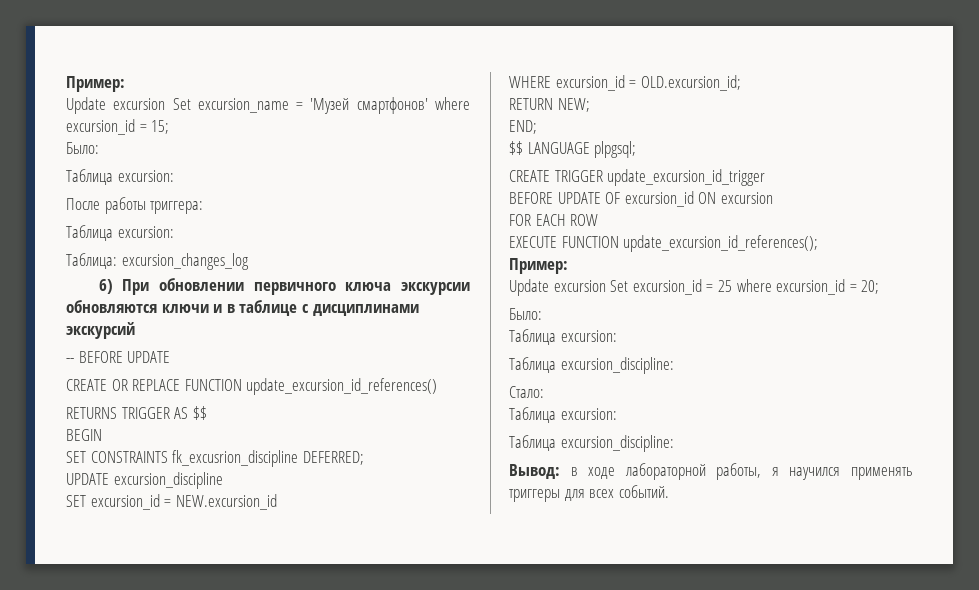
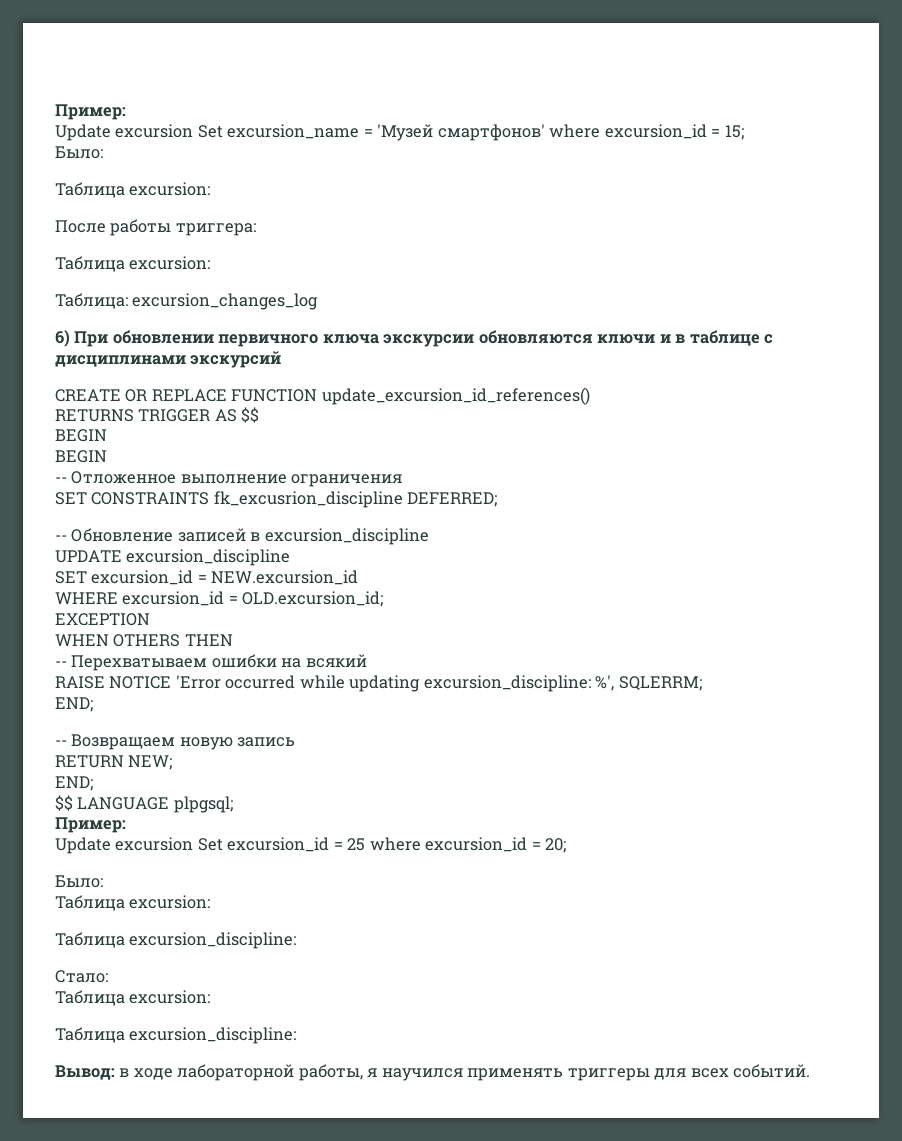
[66,351,171,363] // -- BEFORE UPDATE -> (282, 359) none
(102, 435) none -> [55,450,107,463] [55,471,403,487] // BEGIN // -- Отложенное выполнение ограничения
(364, 458) none -> [55,528,429,545] // -- Обновление записей в excursion_discipline
(741, 83) none -> [55,613,150,626] [55,634,233,647] [55,654,367,671] [55,675,702,692] [55,697,93,712] [55,734,296,750] // EXCEPTION // WHEN OTHERS THEN // -- Перехватываем ошибки на всякий // RAISE NOTICE 'Error occurred while updating excursion_discipline: %', SQLERRM; // END; // -- Возвращаем новую запись
[509,169,766,186] [509,191,773,207] [509,214,599,226] [509,235,819,252] // CREATE TRIGGER update_excursion_id_trigger // BEFORE UPDATE OF excursion_id ON excursion // FOR EACH ROW // EXECUTE FUNCTION update_excursion_id_references(); -> (233, 804) none

